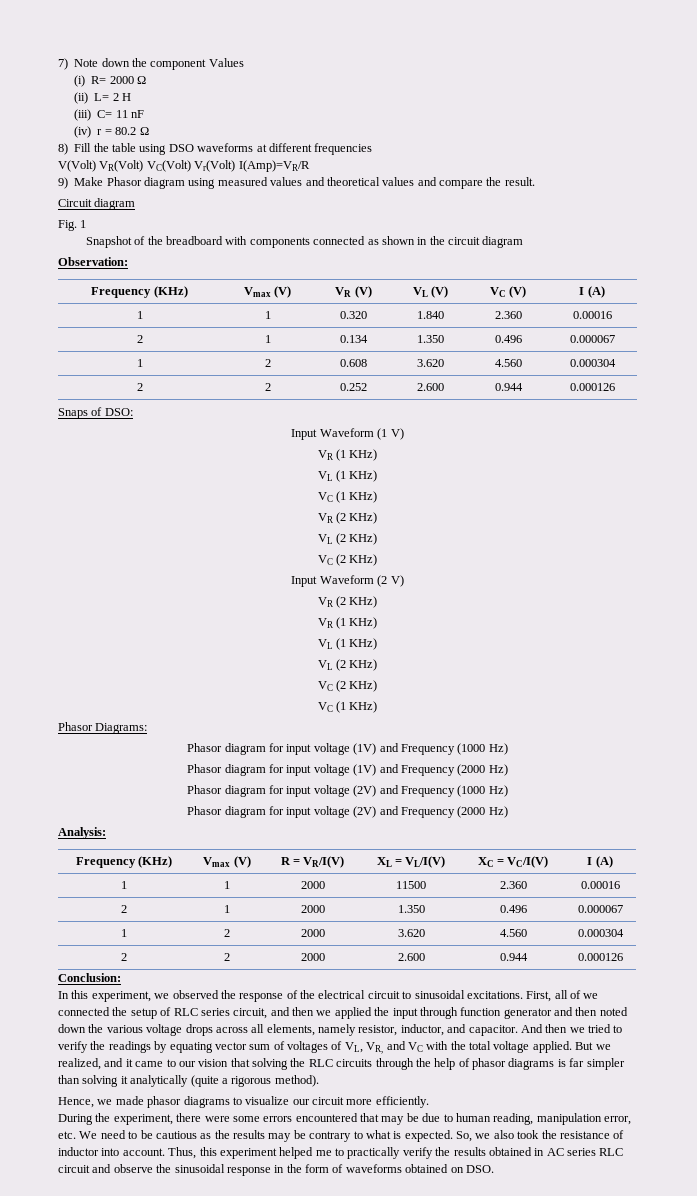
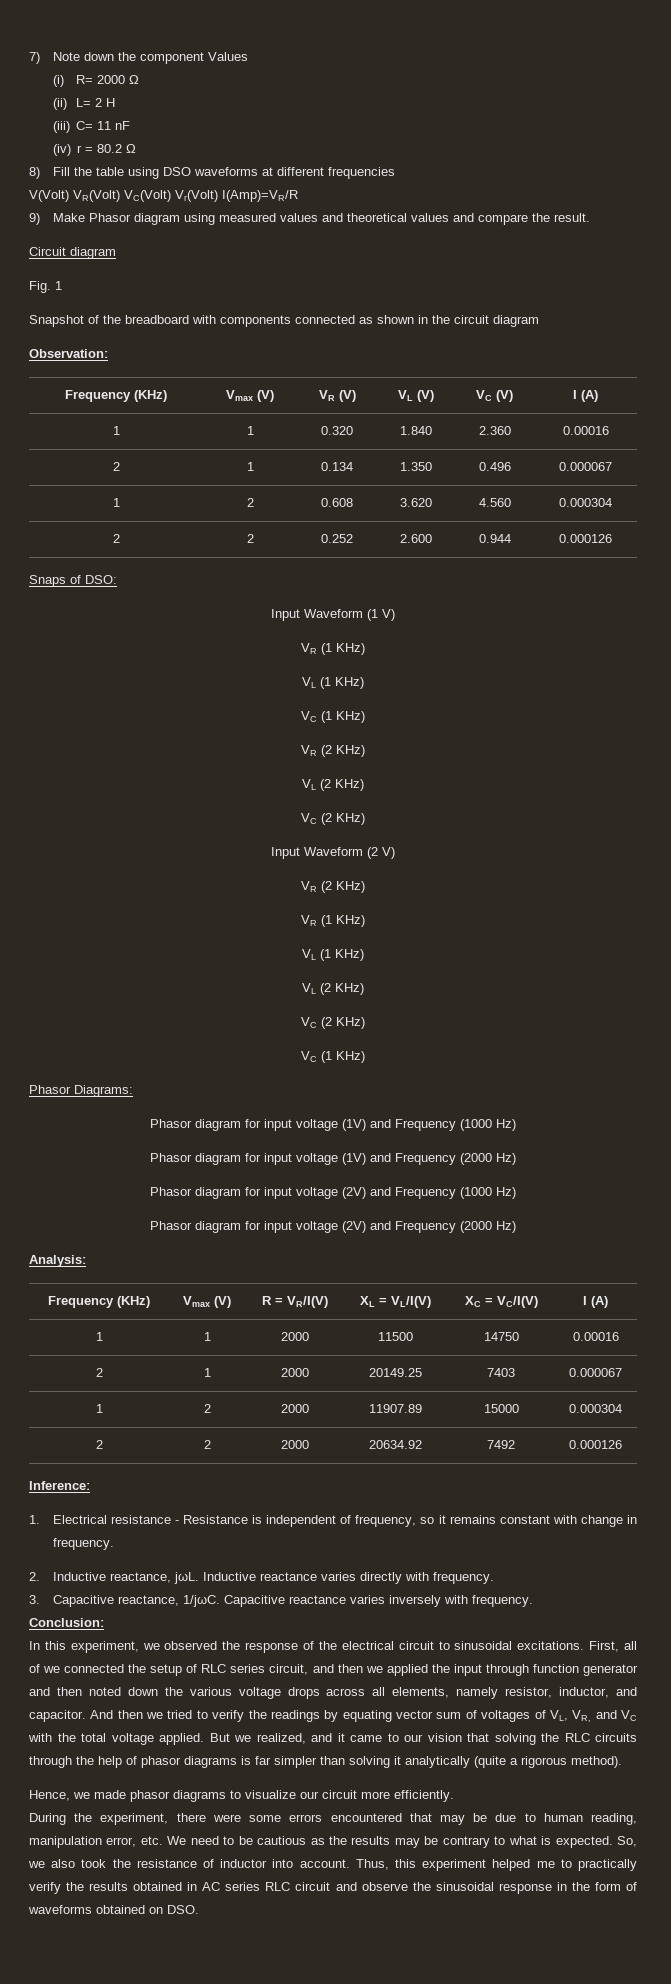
[499,881,527,889] 2.360 -> [483,1332,519,1341] 14750
[397,905,425,913] [499,905,527,913] 1.350 | 0.496 -> [368,1368,422,1377] [486,1368,515,1377] 20149.25 | 7403
[397,929,425,937] [499,929,527,937] 3.620 | 4.560 -> [368,1404,422,1413] [483,1404,519,1413] 11907.89 | 15000
[397,953,425,961] [499,953,528,961] [577,953,623,961] 2.600 | 0.944 | 0.000126 -> [368,1440,422,1449] [486,1440,515,1449] [569,1440,622,1449] [29,1481,90,1490] [29,1515,637,1527] [52,1538,114,1550] [29,1572,494,1584] [29,1595,533,1607] 20634.92 | 7492 | 0.000126 // Inference: // 1. Electrical resistance - Resistance is independent of frequency, so it remains constant with change in frequency. // 2. Inductive reactance, jωL. Inductive reactance varies directly with frequency. // 3. Capacitive reactance, 1/jωC. Capacitive reactance varies inversely with frequency.

